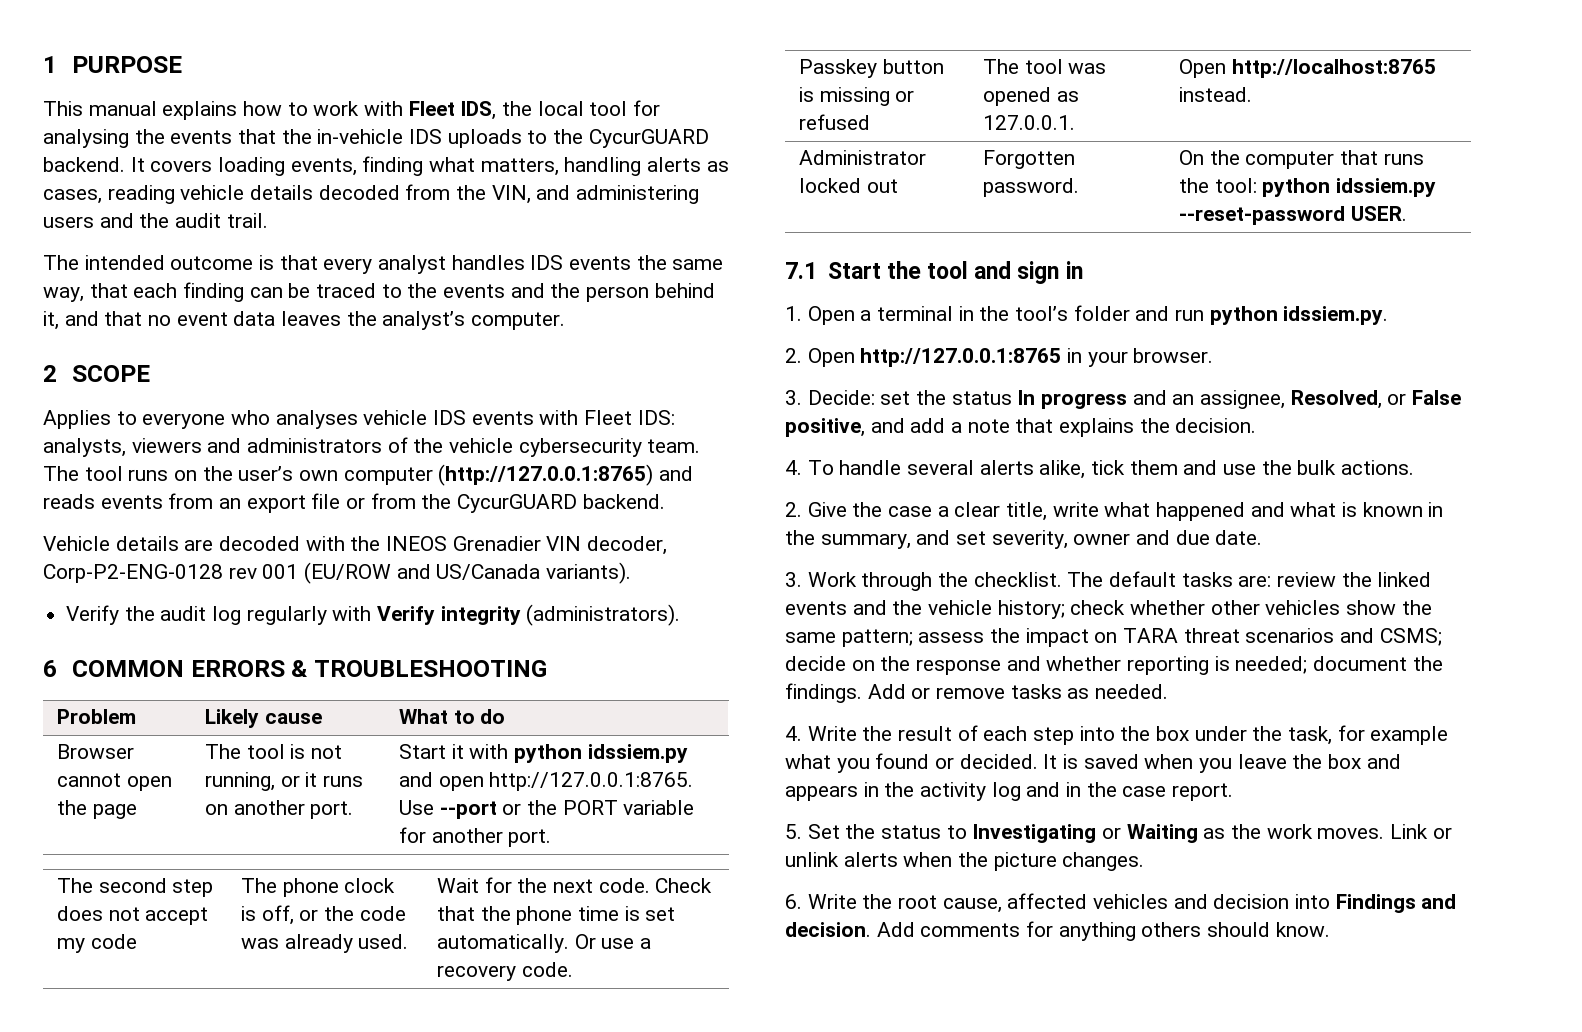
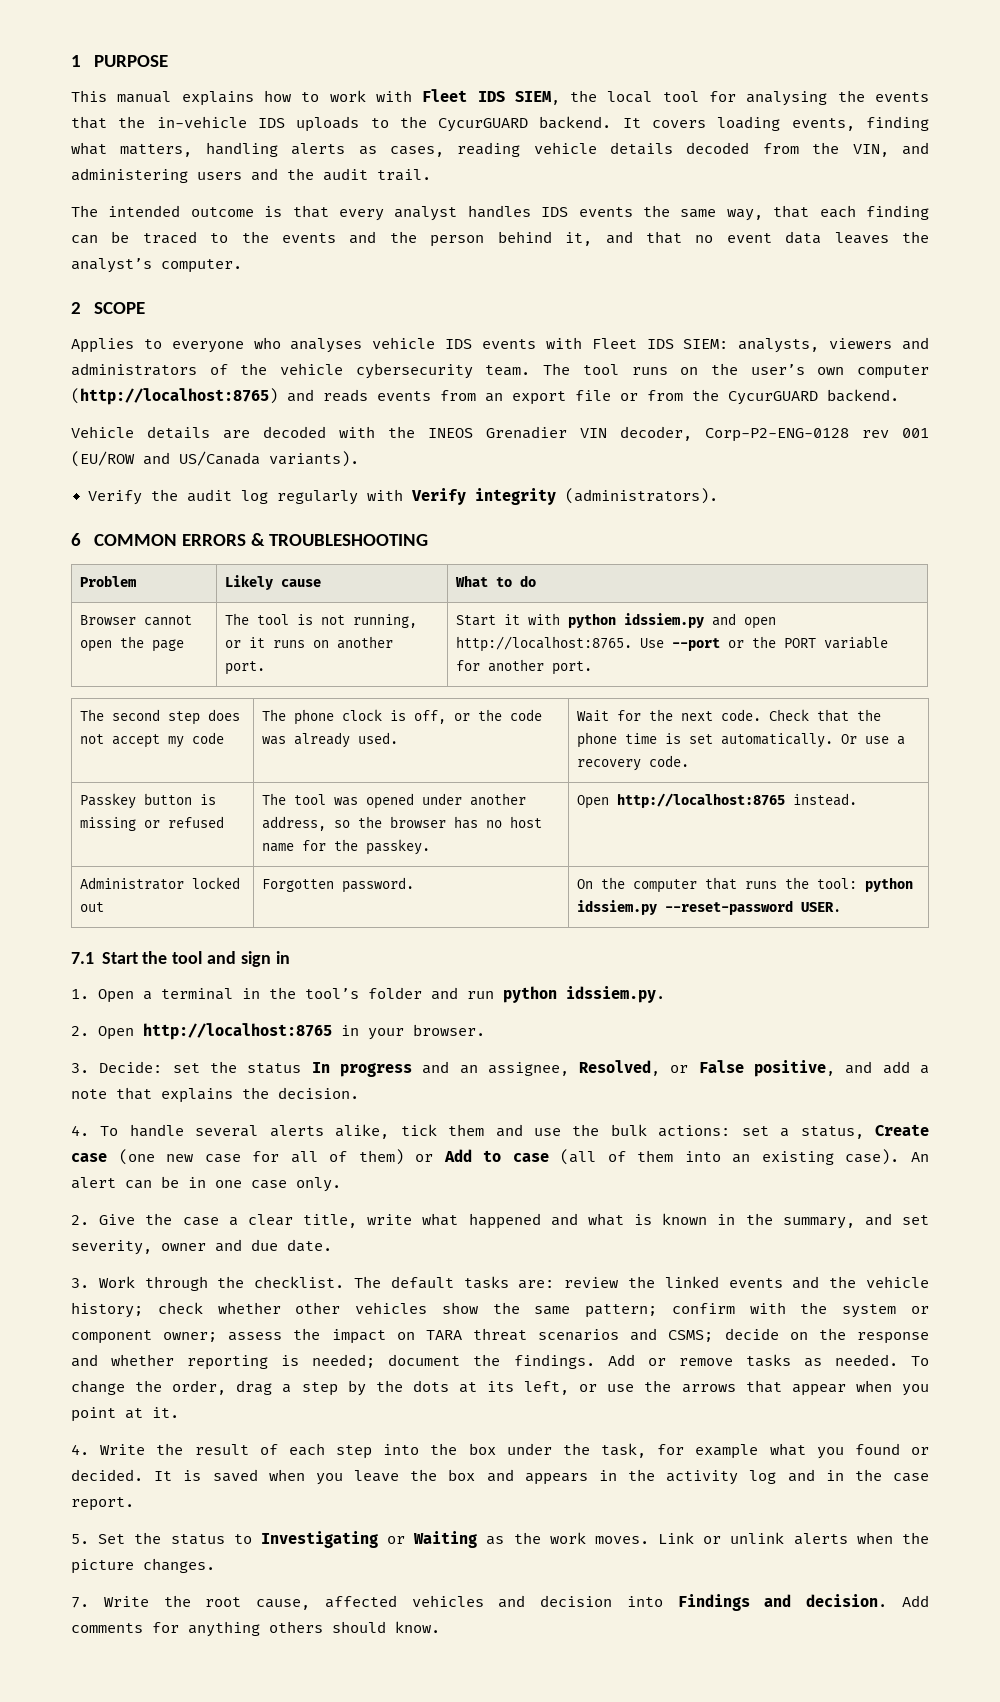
[460,101,497,120] IDS, -> [477,91,560,105] IDS SIEM,
[637,410,675,425] IDS: -> [646,339,729,349] IDS SIEM:
[438,464,654,486] (http://127.0.0.1:8765) -> [71,388,278,405] (http://localhost:8765)
[489,772,694,791] http://127.0.0.1:8765. -> [455,636,632,652] http://localhost:8765.
[1056,91,1079,102] [982,115,1075,130] as 127.0.0.1. -> [421,793,526,806] [261,816,542,831] [261,839,430,855] under another address, so the browser has no host name for the passkey.
[860,348,1062,367] http://127.0.0.1:8765 -> [143,1023,332,1040] http://localhost:8765
[1341,460,1415,475] actions. -> [658,1124,929,1139] [71,1149,929,1165] [71,1176,341,1192] actions: set a status, Create case (one new case for all of them) or Add to case (all of them into an existing case). An alert can be in one case only.
(913, 638) none -> [671,1302,929,1318] [71,1330,218,1344] confirm with the system or component owner;
(1169, 691) none -> [910,1356,929,1366] [71,1380,929,1396] [71,1407,179,1422] To change the order, drag a step by the dots at its left, or use the arrows that appear when you point at it.
[785,894,802,909] 6. -> [71,1597,89,1608] 7.

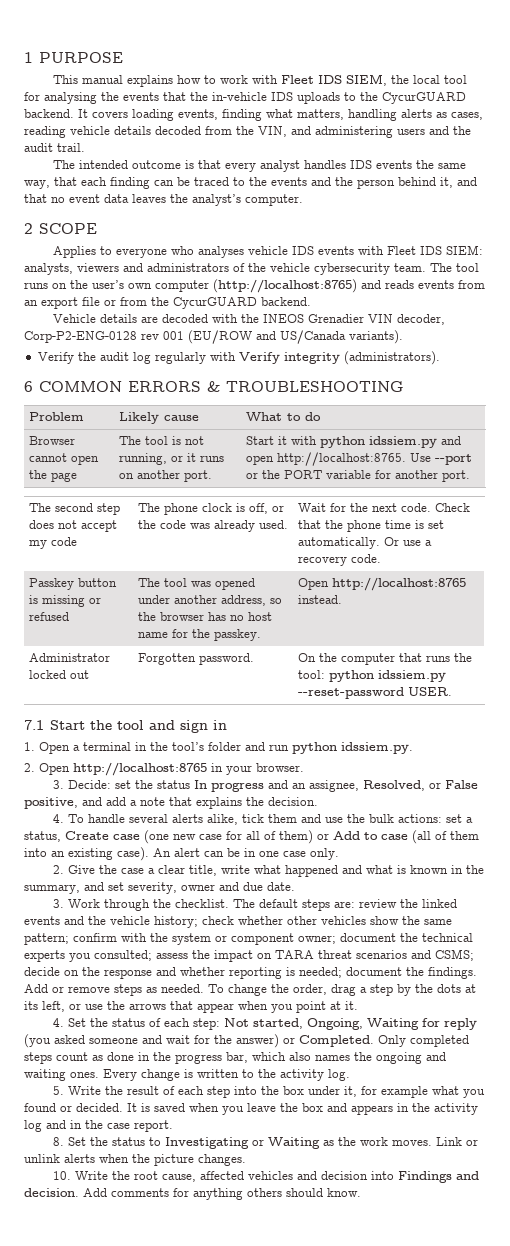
[463,1276,509,1289] tasks -> [301,899,330,911] steps
(218, 1337) none -> [340,933,473,942] [24,950,152,962] document the technical experts you consulted;
[745,1354,791,1367] tasks -> [114,984,142,996] steps
(89, 1449) none -> [67,1018,477,1030] [24,1034,469,1048] [24,1052,446,1064] [24,1069,350,1081] [52,1086,64,1095] Set the status of each step: Not started, Ongoing, Waiting for reply (you asked someone and wait for the answer) or Completed. Only completed steps count as done in the progress bar, which also names the ongoing and waiting ones. Every change is written to the activity log. // 5.
[562,1443,647,1458] the task, -> [343,1086,357,1097] it,
[71,1534,89,1544] 5. -> [52,1137,64,1146] 8.
[71,1597,89,1608] 7. -> [52,1171,71,1180] 10.

